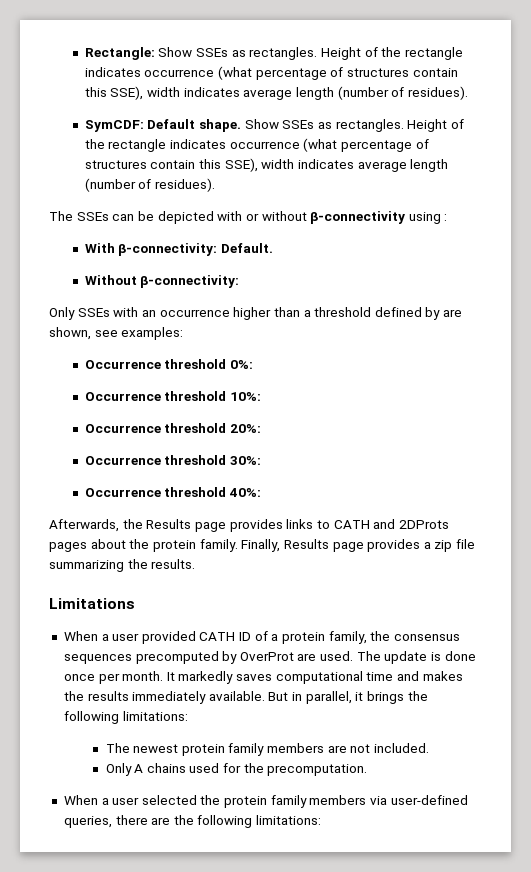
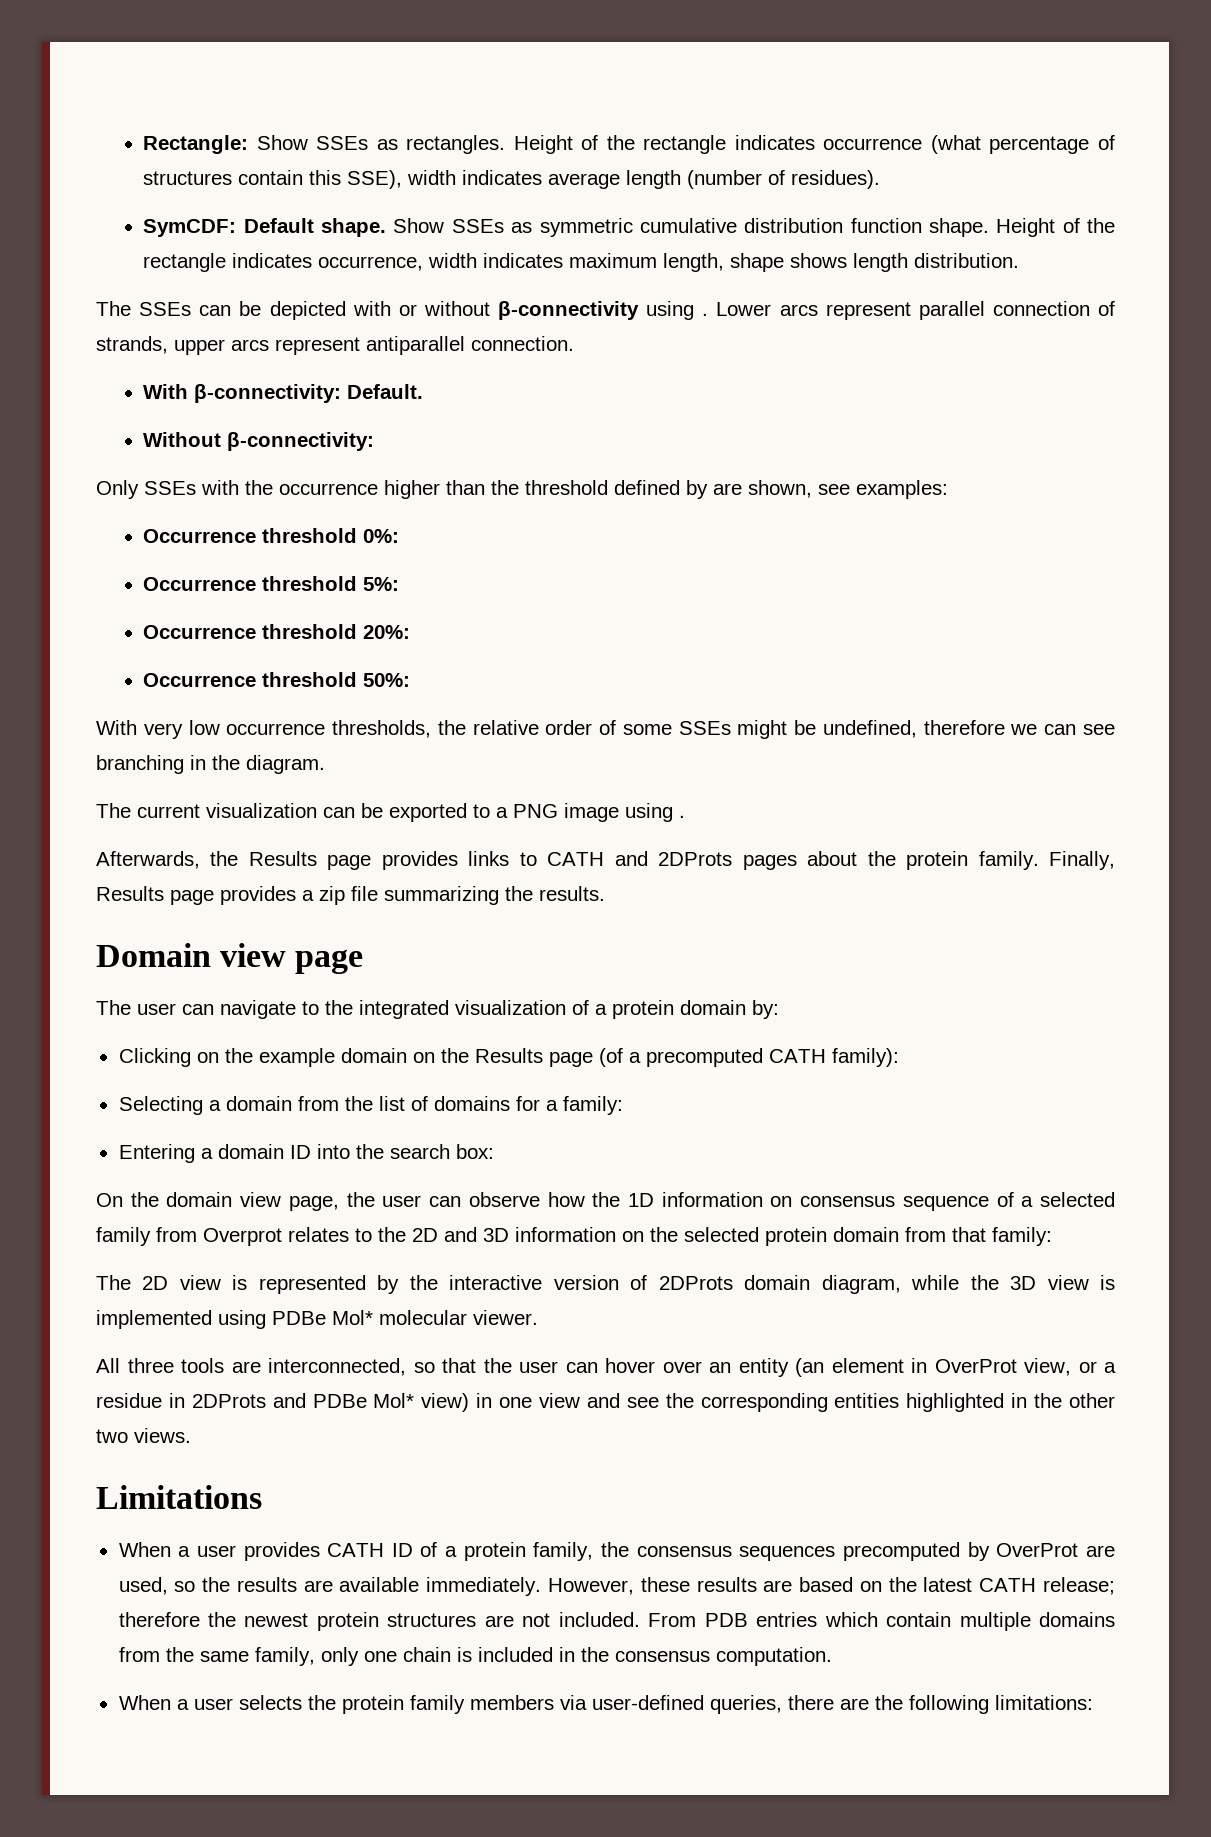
[335,119,464,132] [84,138,429,152] [84,158,449,172] [84,178,215,192] rectangles. Height of the rectangle indicates occurrence (what percentage of structures contain this SSE), width indicates average length (number of residues). -> [539,218,1116,237] [143,253,1020,272] symmetric cumulative distribution function shape. Height of the rectangle indicates occurrence, width indicates maximum length, shape shows length distribution.
[444,214,448,221] : -> [702,301,1115,320] [96,336,574,355] . Lower arcs represent parallel connection of strands, upper arcs represent antiparallel connection.
[141,310,156,317] an -> [245,480,273,495] the
[303,310,311,317] a -> [491,480,519,495] the
[229,392,261,401] 10%: -> [363,577,400,591] 5%:
[229,456,261,465] [84,487,261,497] 30%: // Occurrence threshold 40%: -> [363,673,411,687] [96,720,1115,739] [96,755,325,774] [96,803,685,822] 50%: // With very low occurrence thresholds, the relative order of some SSEs might be undefined, therefore we can see branching in the diagram. // The current visualization can be exported to a PNG image using .
(196, 564) none -> [96,943,364,974] [96,1000,779,1019] [118,1048,899,1067] [118,1096,623,1115] [118,1144,494,1163] [96,1192,1115,1211] [96,1227,1052,1246] [96,1275,1116,1294] [96,1310,538,1329] [96,1358,1116,1377] [96,1393,1116,1412] [96,1428,191,1443] // Domain view page // The user can navigate to the integrated visualization of a protein domain by: // Clicking on the example domain on the Results page (of a precomputed CATH family): // Selecting a domain from the list of domains for a family: // Entering a domain ID into the search box: // On the domain view page, the user can observe how the 1D information on consensus sequence of a selected family from Overprot relates to the 2D and 3D information on the selected protein domain from that family: // The 2D view is represented by the interactive version of 2DProts domain diagram, while the 3D view is implemented using PDBe Mol* molecular viewer. // All three tools are interconnected, so that the user can hover over an entity (an element in OverProt view, or a residue in 2DProts and PDBe Mol* view) in one view and see the corresponding entities highlighted in the other two views.
[141,631,196,644] provided -> [243,1542,320,1561] provides
[320,651,476,664] [63,671,463,684] [63,691,428,704] [63,711,188,724] [105,743,430,756] [105,763,368,776] [63,795,197,805] used. The update is done once per month. It markedly saves computational time and makes the results immediately available. But in parallel, it brings the following limitations: // The newest protein family members are not included. // Only A chains used for the precomputation. // When a user selected -> [118,1577,1116,1596] [118,1612,1115,1631] [118,1647,832,1666] [118,1695,302,1710] used, so the results are available immediately. However, these results are based on the latest CATH release; therefore the newest protein structures are not included. From PDB entries which contain multiple domains from the same family, only one chain is included in the consensus computation. // When a user selects

